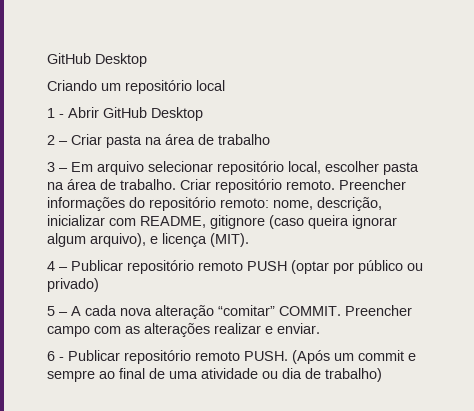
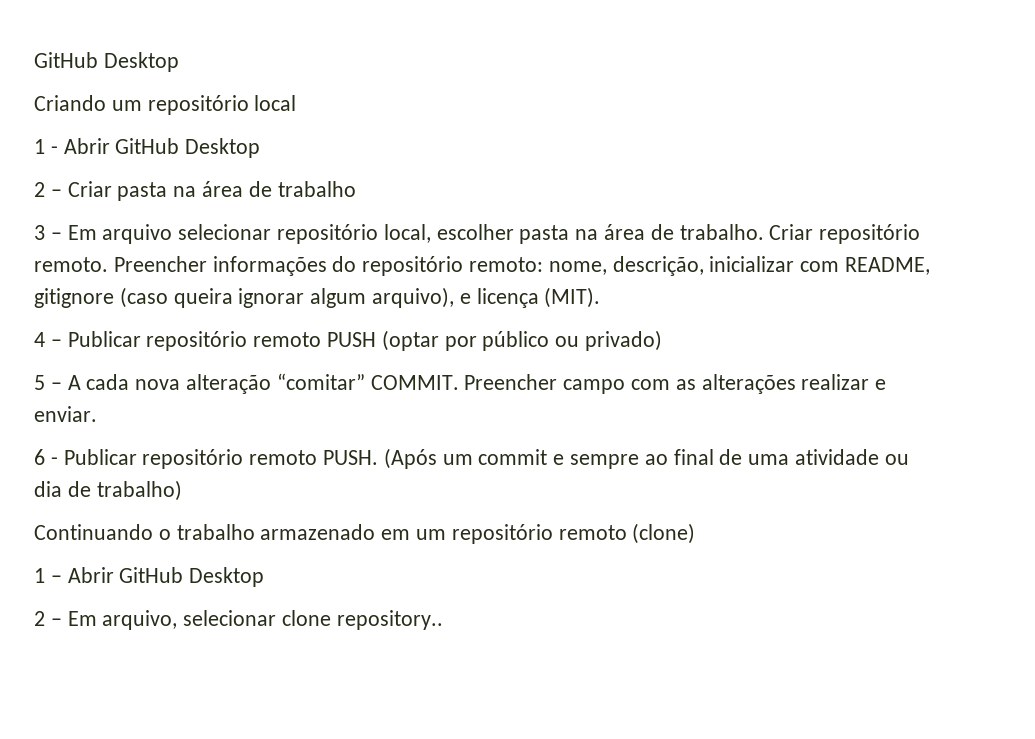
(382, 375) none -> [34,523,696,544] [34,567,265,587] [34,610,443,630] // Continuando o trabalho armazenado em um repositório remoto (clone) // 1 – Abrir GitHub Desktop // 2 – Em arquivo, selecionar clone repository..

